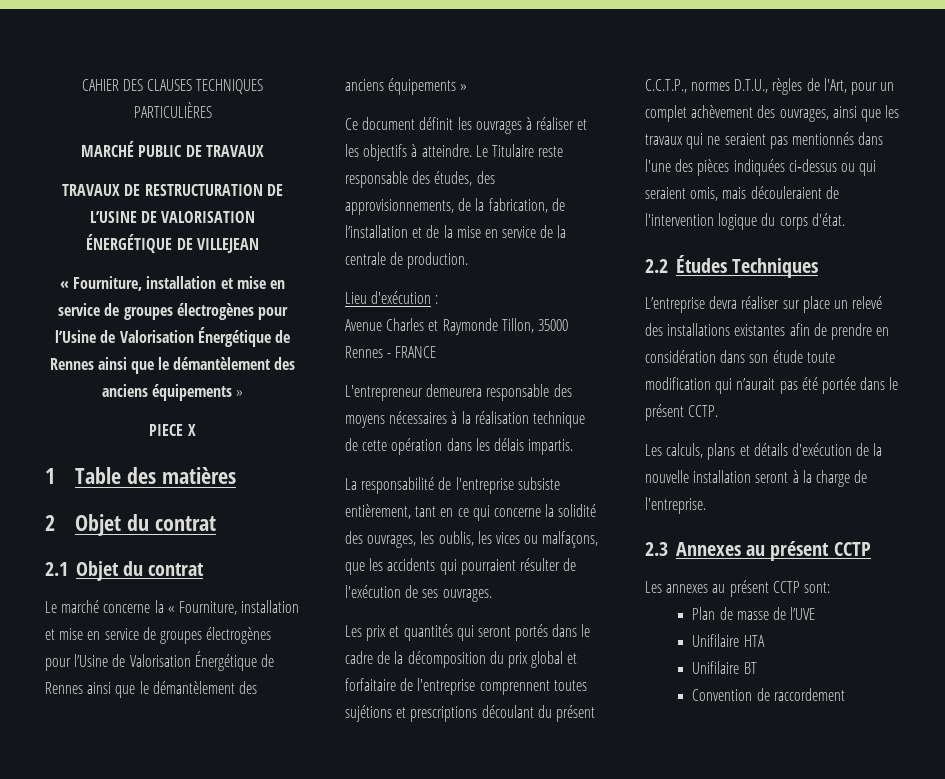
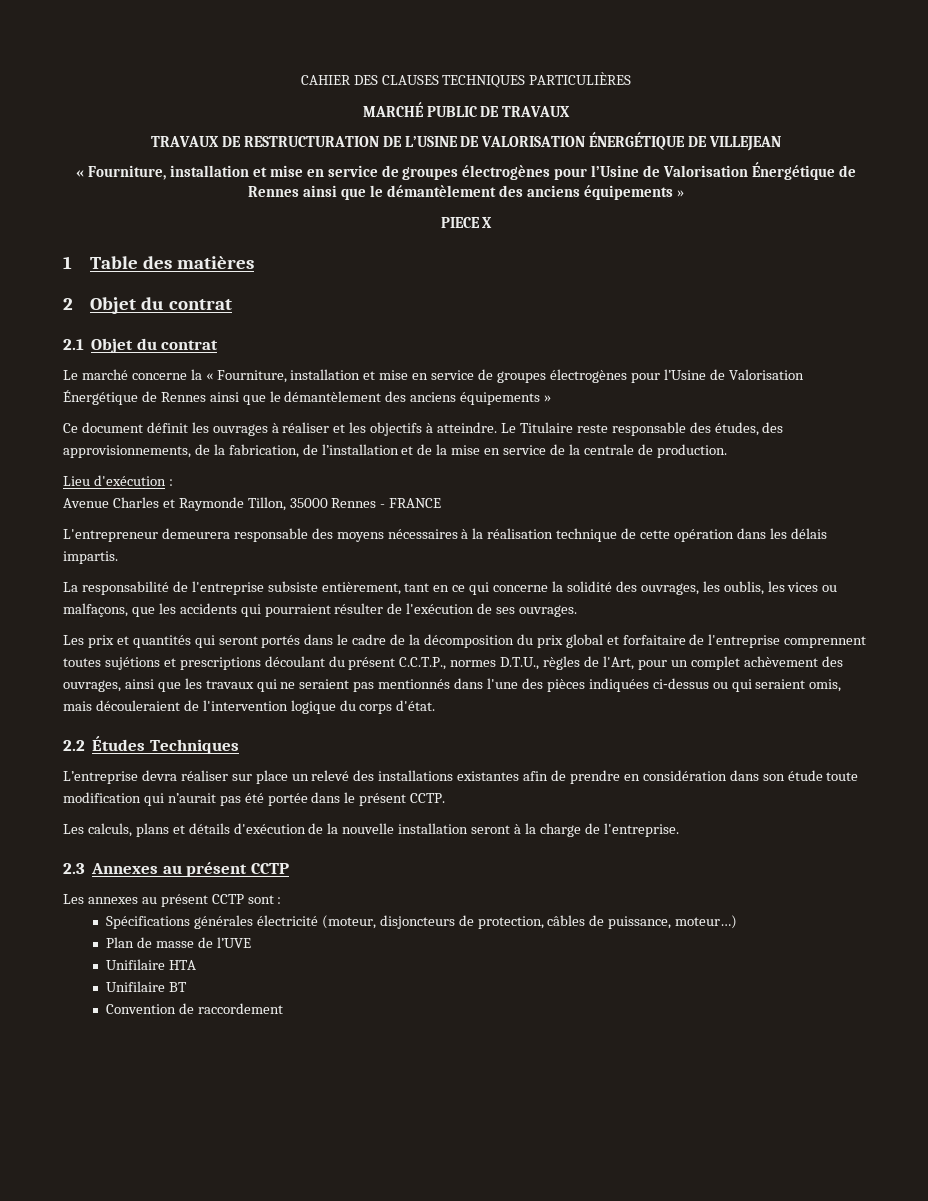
[803,582,830,593] sont: -> [247,895,282,904] [106,915,738,929] sont : // Spécifications générales électricité (moteur, disjoncteurs de protection, câbles de puissance, moteur…)

